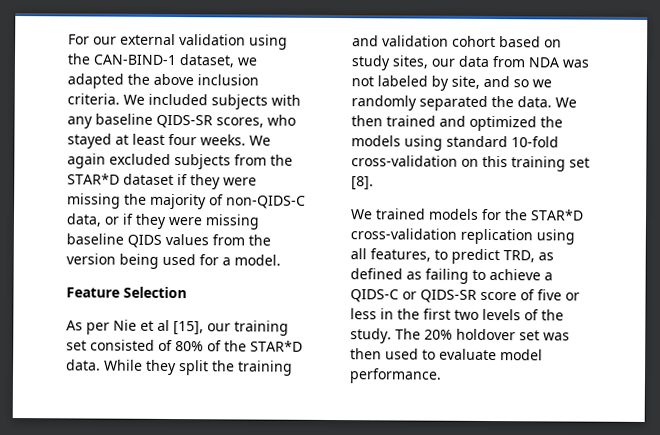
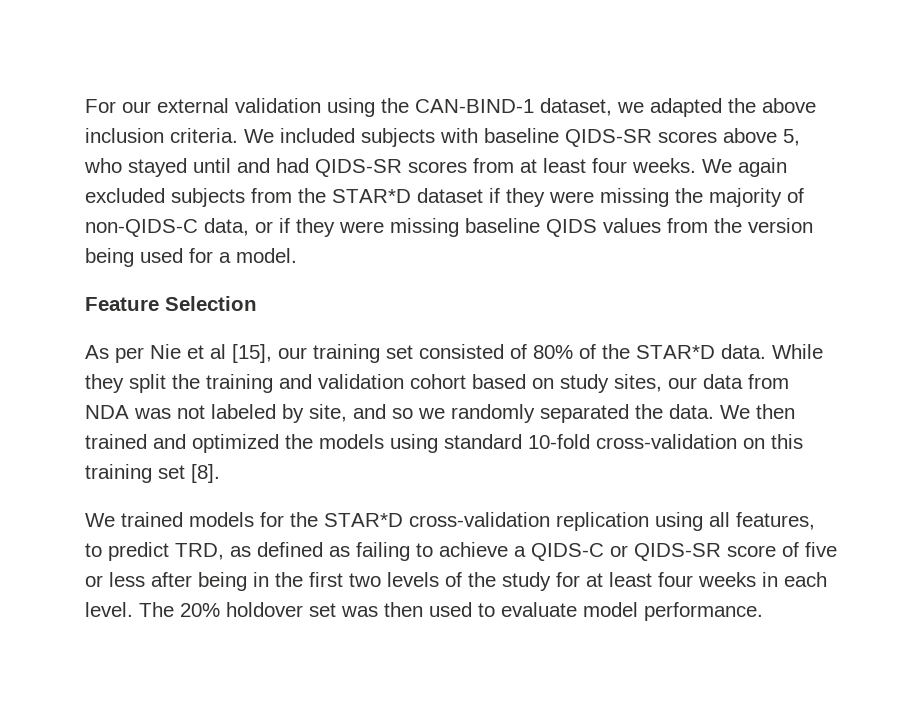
[67,116,93,129] any -> (478, 135) none
[216,114,296,128] [67,133,112,149] scores, who stayed -> [658,128,800,146] [84,158,514,177] scores above 5, who stayed until and had QIDS-SR scores from
(377, 314) none -> [151,572,247,591] after being
[350,328,392,344] study. -> [502,572,827,591] [85,602,133,617] study for at least four weeks in each level.

